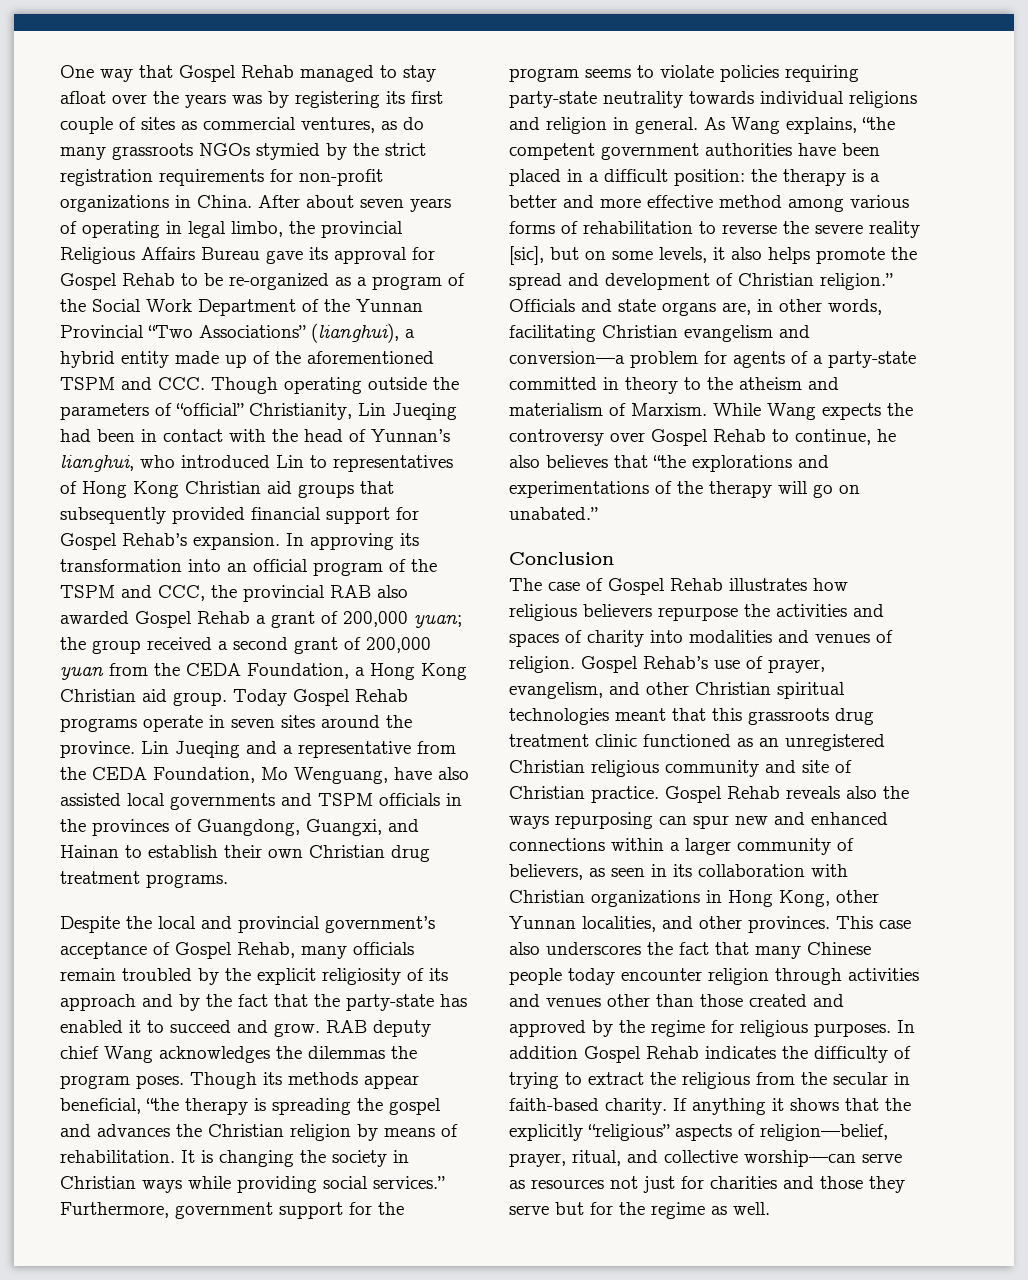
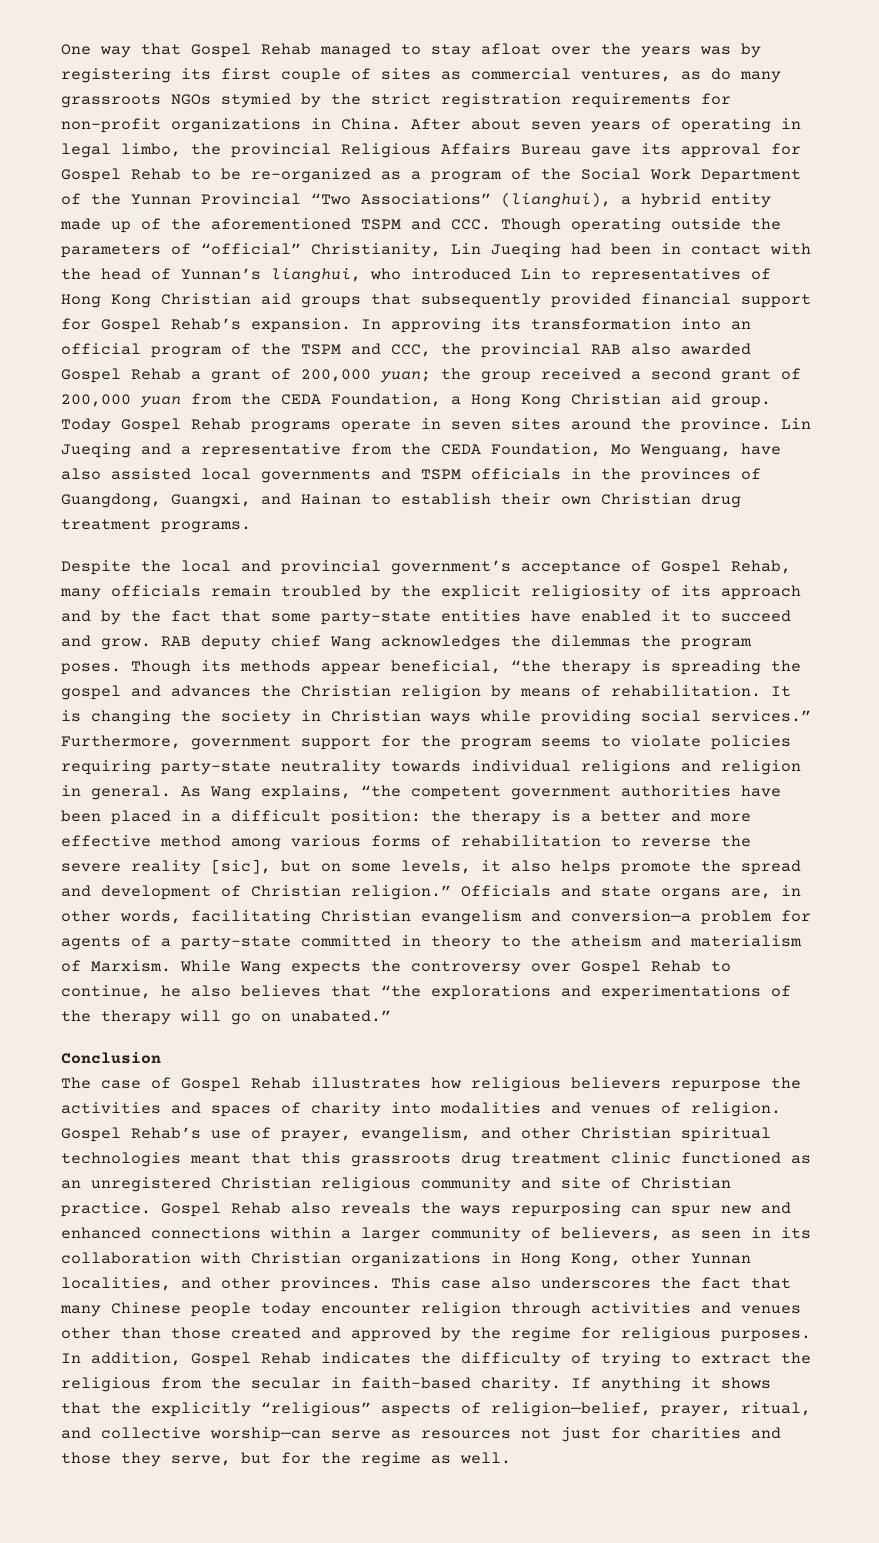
[314,994,467,1011] the party-state has -> [271,610,571,625] some party-state entities have
[786,786,877,799] reveals also -> [291,1202,411,1214] also reveals
[509,1046,578,1059] addition -> [91,1352,181,1366] addition,
[509,1205,549,1215] serve -> [171,1455,231,1466] serve,

